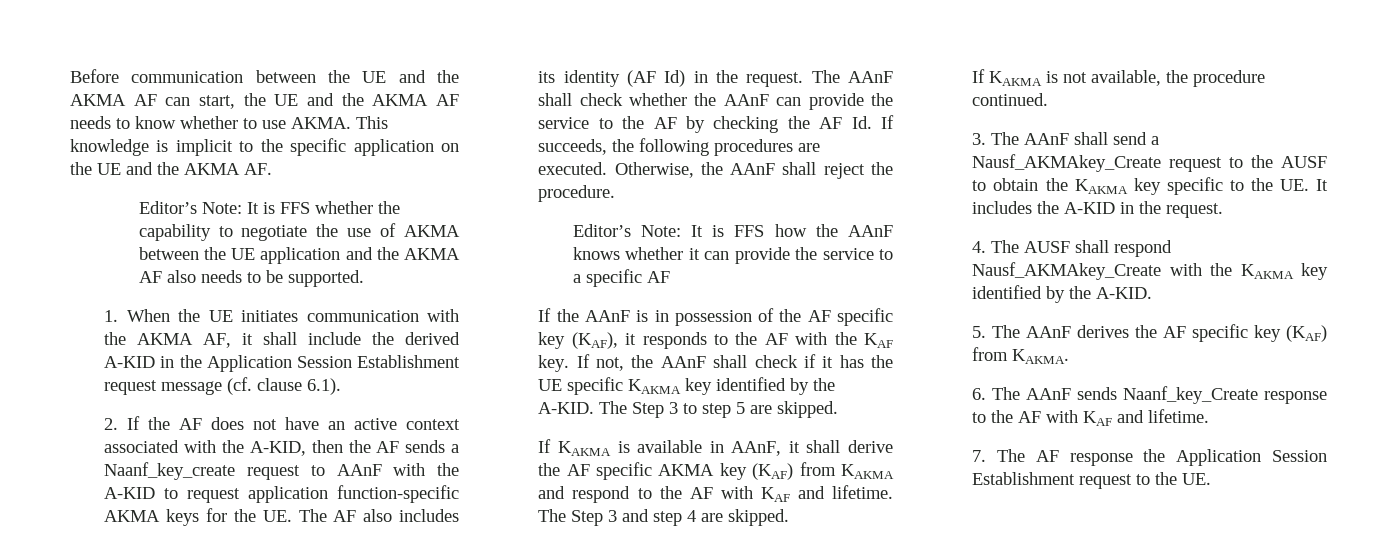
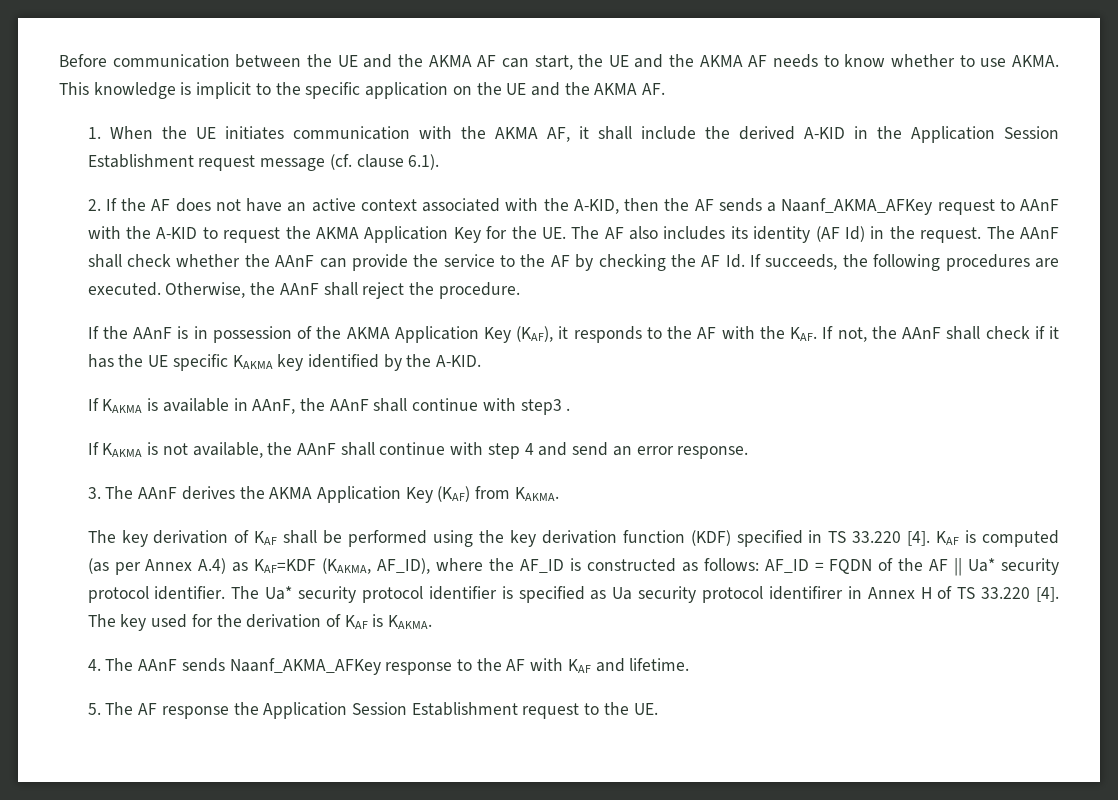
[138,201,400,214] [138,223,460,241] [138,247,460,264] [138,270,364,287] // Editor’s Note: It is FFS whether the capability to negotiate the use of AKMA between the UE application and the AKMA AF also needs to be supported. -> (666, 89) none
[104,462,236,480] Naanf_key_create -> [781,198,933,215] Naanf_AKMA_AFKey
[248,485,459,503] [104,509,200,526] application function-specific AKMA keys -> [285,226,481,243] the AKMA Application Key
[572,224,893,237] [572,247,893,264] [572,269,670,287] // Editor’s Note: It is FFS how the AAnF knows whether it can provide the service to a specific AF -> (520, 290) none
[807,308,893,326] [538,332,566,349] AF specific key -> [346,326,511,343] AKMA Application Key
[864,333,894,348] [538,355,570,372] KAF key. -> [790,327,818,341] KAF.
[599,401,839,418] The Step 3 to step 5 are skipped. -> (482, 361) none
[788,440,893,453] [538,462,894,480] [538,485,894,503] [538,509,790,526] it shall derive the AF specific AKMA key (KAF) from KAKMA and respond to the AF with KAF and lifetime. The Step 3 and step 4 are skipped. -> [299,398,571,415] the AAnF shall continue with step3 .
[1193,70,1266,87] [972,93,1049,106] [972,132,1160,145] [972,154,1327,172] [972,177,1328,195] [972,201,1224,218] [972,240,1173,257] [972,262,1328,280] [972,285,1153,303] [972,324,1327,342] [972,347,1070,364] [972,388,987,400] procedure continued. // 3. The AAnF shall send a Nausf_AKMAkey_Create request to the AUSF to obtain the KAKMA key specific to the UE. It includes the A-KID in the request. // 4. The AUSF shall respond Nausf_AKMAkey_Create with the KAKMA key identified by the A-KID. // 5. The AAnF derives the AF specific key (KAF) from KAKMA. // 6. -> [296,442,749,459] [87,486,559,503] [87,530,1059,547] [87,558,1060,576] [87,586,1059,603] [87,614,433,631] [87,659,101,671] AAnF shall continue with step 4 and send an error response. // 3. The AAnF derives the AKMA Application Key (KAF) from KAKMA. // The key derivation of KAF shall be performed using the key derivation function (KDF) specified in TS 33.220 [4]. KAF is computed (as per Annex A.4) as KAF=KDF (KAKMA, AF_ID), where the AF_ID is constructed as follows: AF_ID = FQDN of the AF || Ua* security protocol identifier. The Ua* security protocol identifier is specified as Ua security protocol identifirer in Annex H of TS 33.220 [4]. The key used for the derivation of KAF is KAKMA. // 4.
[1123,386,1259,404] Naanf_key_Create -> [229,658,381,675] Naanf_AKMA_AFKey
[972,450,987,462] 7. -> [87,703,101,715] 5.

